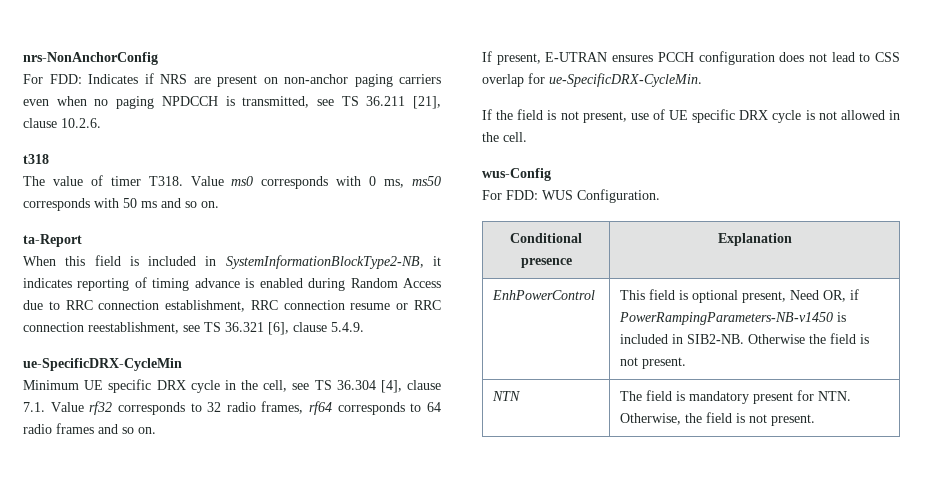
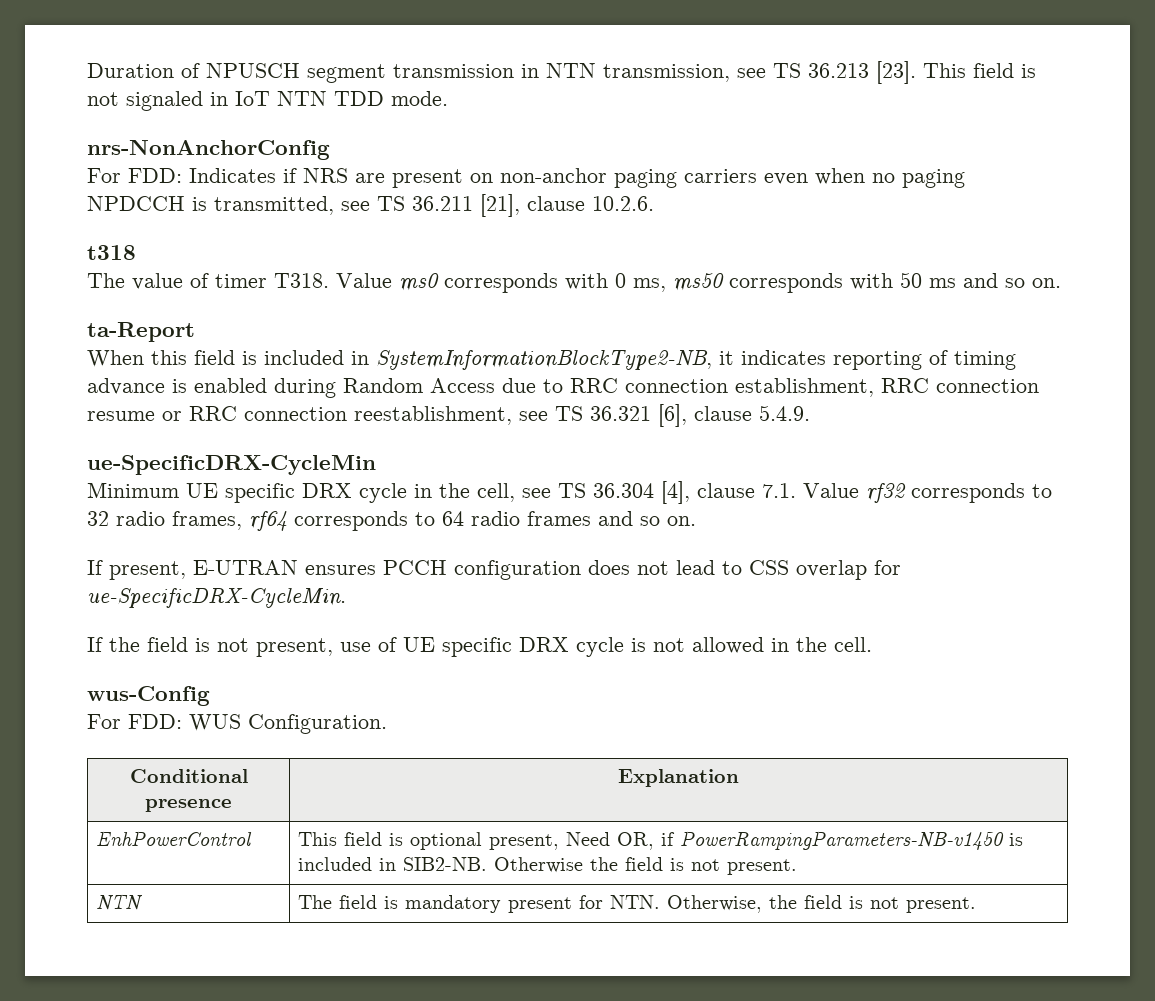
(23, 58) none -> [87,61,1036,84] [87,91,448,111] Duration of NPUSCH segment transmission in NTN transmission, see TS 36.213 [23]. This field is not signaled in IoT NTN TDD mode. //

